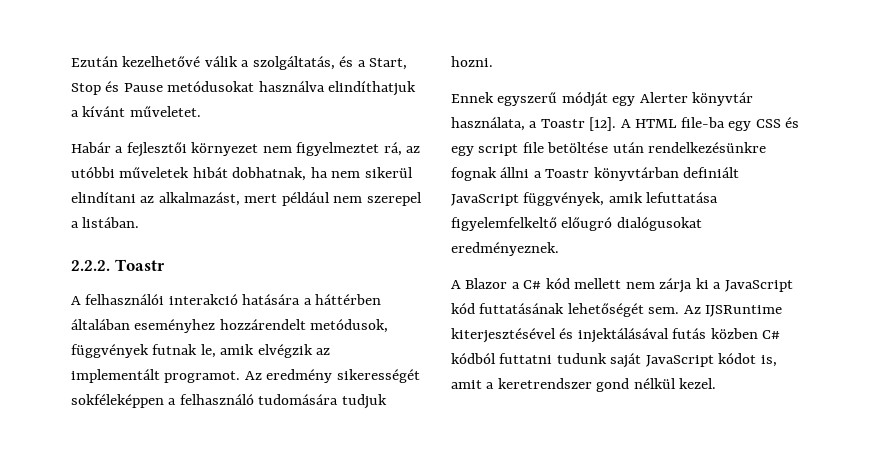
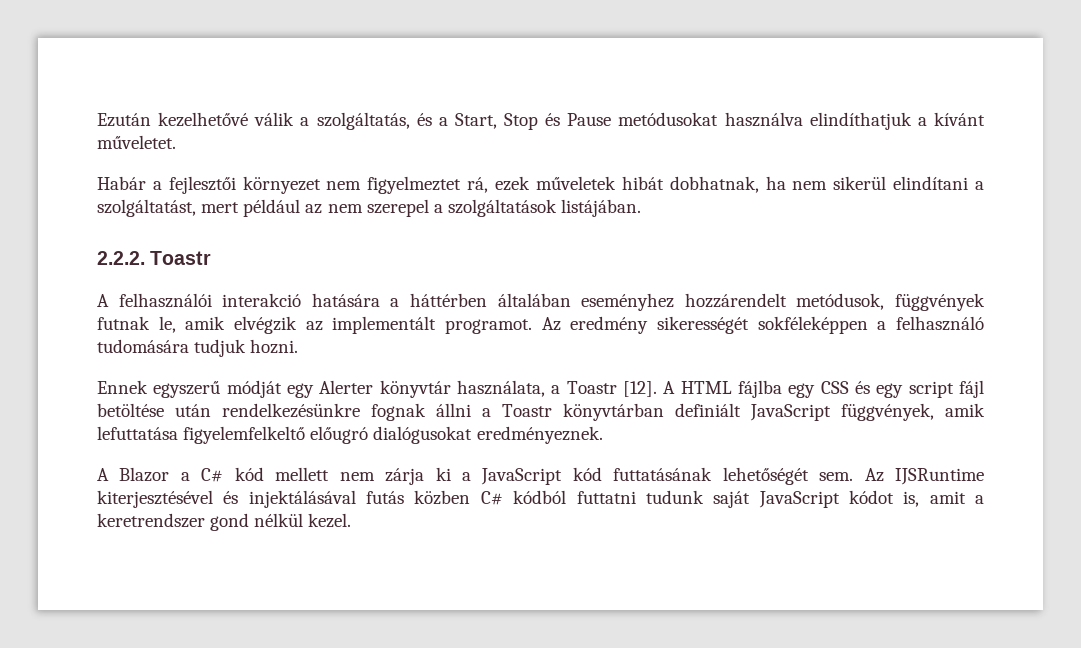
[406,146,421,153] [71,167,115,178] az utóbbi -> [495,176,531,191] ezek
[140,192,240,206] az alkalmazást, -> [975,181,985,190] [97,199,196,217] a szolgáltatást,
(330, 199) none -> [305,204,323,214] az
[82,217,140,228] listában. -> [447,199,642,217] szolgáltatások listájában.
[680,117,725,128] file-ba -> [738,380,783,398] fájlba
[522,142,544,153] file -> [959,380,985,398] fájl

